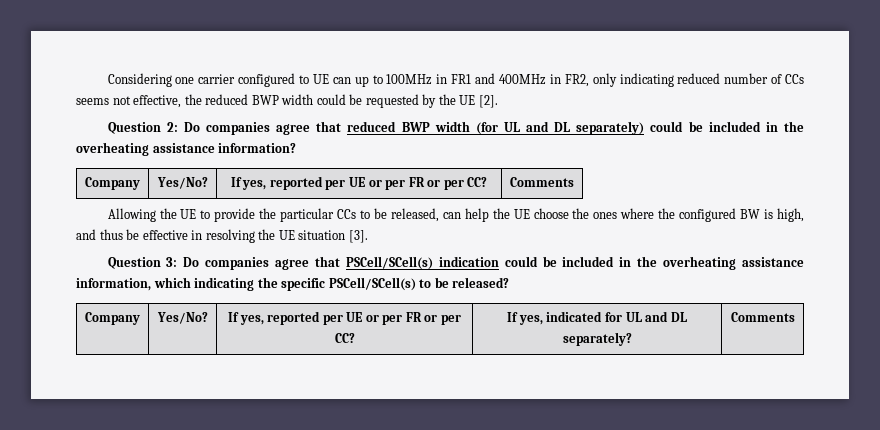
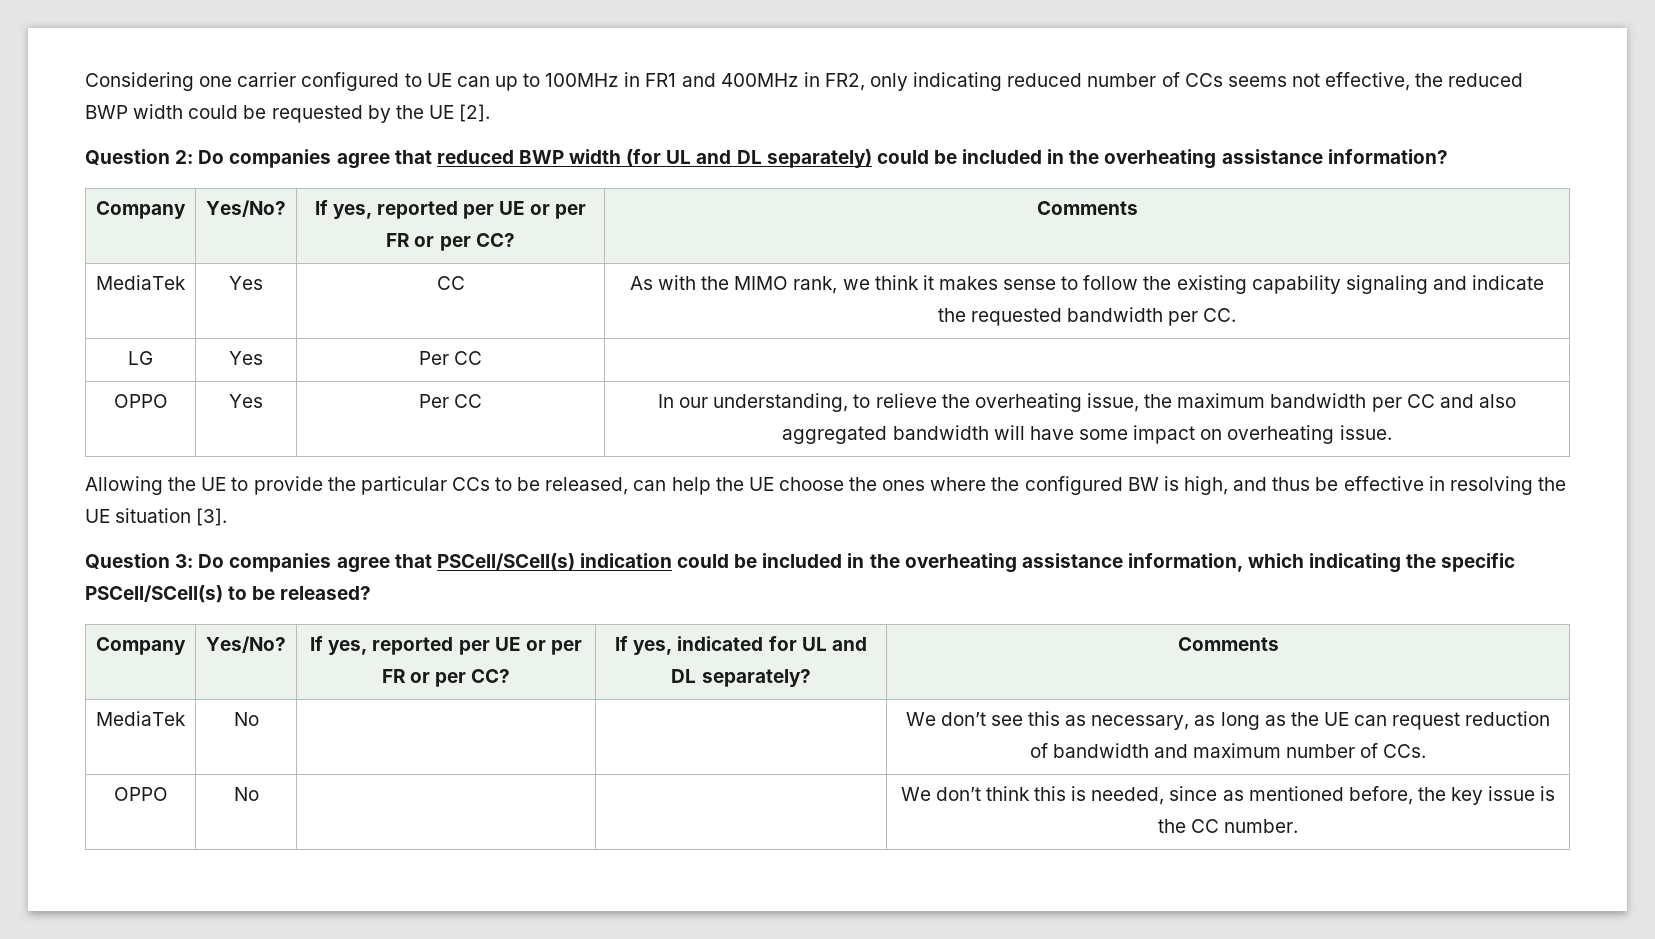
(574, 182) none -> [96,275,186,290] [228,276,263,290] [436,276,465,290] [629,275,1545,294] [937,307,1237,326] [128,351,153,365] [228,351,263,365] [418,351,483,365] [113,394,168,408] [228,394,263,408] [418,394,483,408] [658,393,1516,412] [782,425,1392,444] // MediaTek | Yes | CC | As with the MIMO rank, we think it makes sense to follow the existing capability signaling and indicate the requested bandwidth per CC. // LG | Yes | Per CC | // OPPO | Yes | Per CC | In our understanding, to relieve the overheating issue, the maximum bandwidth per CC and also aggregated bandwidth will have some impact on overheating issue.
(795, 317) none -> [96,711,186,726] [233,712,259,726] [905,711,1551,730] [1029,743,1427,758] [113,787,168,801] [233,787,259,801] [900,786,1556,805] [1157,819,1299,833] // MediaTek | No | | | We don’t see this as necessary, as long as the UE can request reduction of bandwidth and maximum number of CCs. // OPPO | No | | | We don’t think this is needed, since as mentioned before, the key issue is the CC number.

